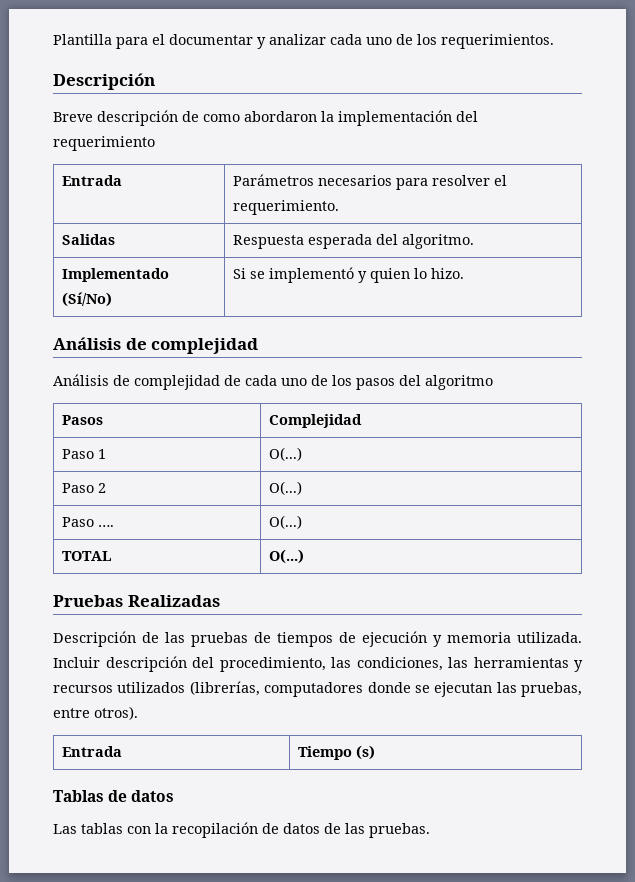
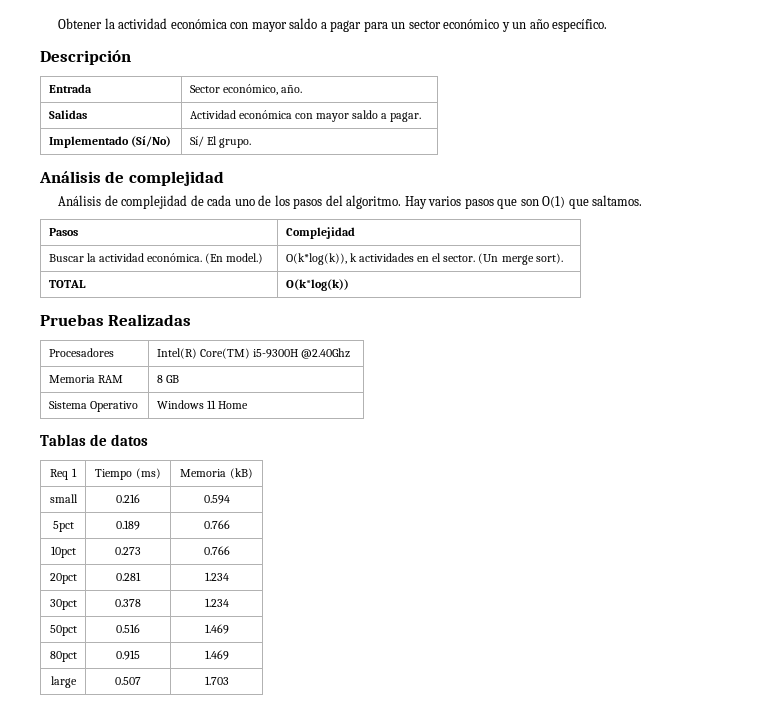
[53,34,554,49] [53,73,155,90] [53,110,478,126] [53,136,155,151] [62,175,123,186] [233,174,508,190] [233,200,340,215] [62,234,116,245] [233,234,475,249] [62,268,170,282] [62,292,113,307] [233,267,465,283] Plantilla para el documentar y analizar cada uno de los requerimientos. // Descripción // Breve descripción de como abordaron la implementación del requerimiento // Entrada | Parámetros necesarios para resolver el requerimiento. // Salidas | Respuesta esperada del algoritmo. // Implementado (Sí/No) | Si se implementó y quien lo hizo. -> [58,18,608,32] [40,50,131,65] [48,84,92,93] [189,84,303,95] [48,110,87,119] [189,110,422,122] [48,136,171,148] [189,136,252,148] Obtener la actividad económica con mayor saldo a pagar para un sector económico y un año específico. // Descripción // Entrada | Sector económico, año. // Salidas | Actividad económica con mayor saldo a pagar. // Implementado (Sí/No) | Sí/ El grupo.
[425,375,493,390] [62,415,104,425] [269,414,363,428] [62,449,107,459] [269,447,303,461] [62,483,107,493] [269,481,303,495] [62,517,115,527] [269,515,303,529] algoritmo // Pasos | Complejidad // Paso 1 | O(...) // Paso 2 | O(...) // Paso …. | O(...) -> [346,195,643,209] [48,228,78,236] [285,227,355,239] [48,253,264,264] [285,253,563,265] algoritmo. Hay varios pasos que son O(1) que saltamos. // Pasos | Complejidad // Buscar la actividad económica. (En model.) | O(k*log(k)), k actividades en el sector. (Un merge sort).
[269,549,305,564] O(...) -> [285,279,349,291] O(k*log(k))
[53,631,582,647] [53,656,583,672] [53,681,582,697] [53,706,138,720] [62,746,123,757] [298,745,376,760] [53,790,175,802] [53,822,430,838] // Descripción de las pruebas de tiempos de ejecución y memoria utilizada. Incluir descripción del procedimiento, las condiciones, las herramientas y recursos utilizados (librerías, computadores donde se ejecutan las pruebas, entre otros). // Entrada | Tiempo (s) // Tablas de datos // Las tablas con la recopilación de datos de las pruebas. -> [48,348,114,357] [156,348,351,359] [48,375,123,383] [156,375,179,383] [48,401,138,412] [156,400,249,409] [40,434,148,446] [50,468,77,480] [95,468,161,480] [180,468,253,479] [49,494,78,503] [116,494,140,503] [203,495,230,504] [52,521,74,532] [116,520,140,530] [203,520,230,529] [50,546,76,558] [115,547,141,555] [203,546,230,555] [49,573,77,584] [116,572,141,581] [204,572,229,581] [49,599,77,610] [115,599,141,607] [204,598,229,607] [49,625,77,636] [116,624,140,633] [204,624,229,634] [49,651,77,662] [116,650,140,660] [204,650,229,660] [50,676,77,688] [115,677,141,685] [204,676,229,685] // Procesadores | Intel(R) Core(TM) i5-9300H @2.40Ghz // Memoria RAM | 8 GB // Sistema Operativo | Windows 11 Home // Tablas de datos // Req 1 | Tiempo (ms) | Memoria (kB) // small | 0.216 | 0.594 // 5pct | 0.189 | 0.766 // 10pct | 0.273 | 0.766 // 20pct | 0.281 | 1.234 // 30pct | 0.378 | 1.234 // 50pct | 0.516 | 1.469 // 80pct | 0.915 | 1.469 // large | 0.507 | 1.703

